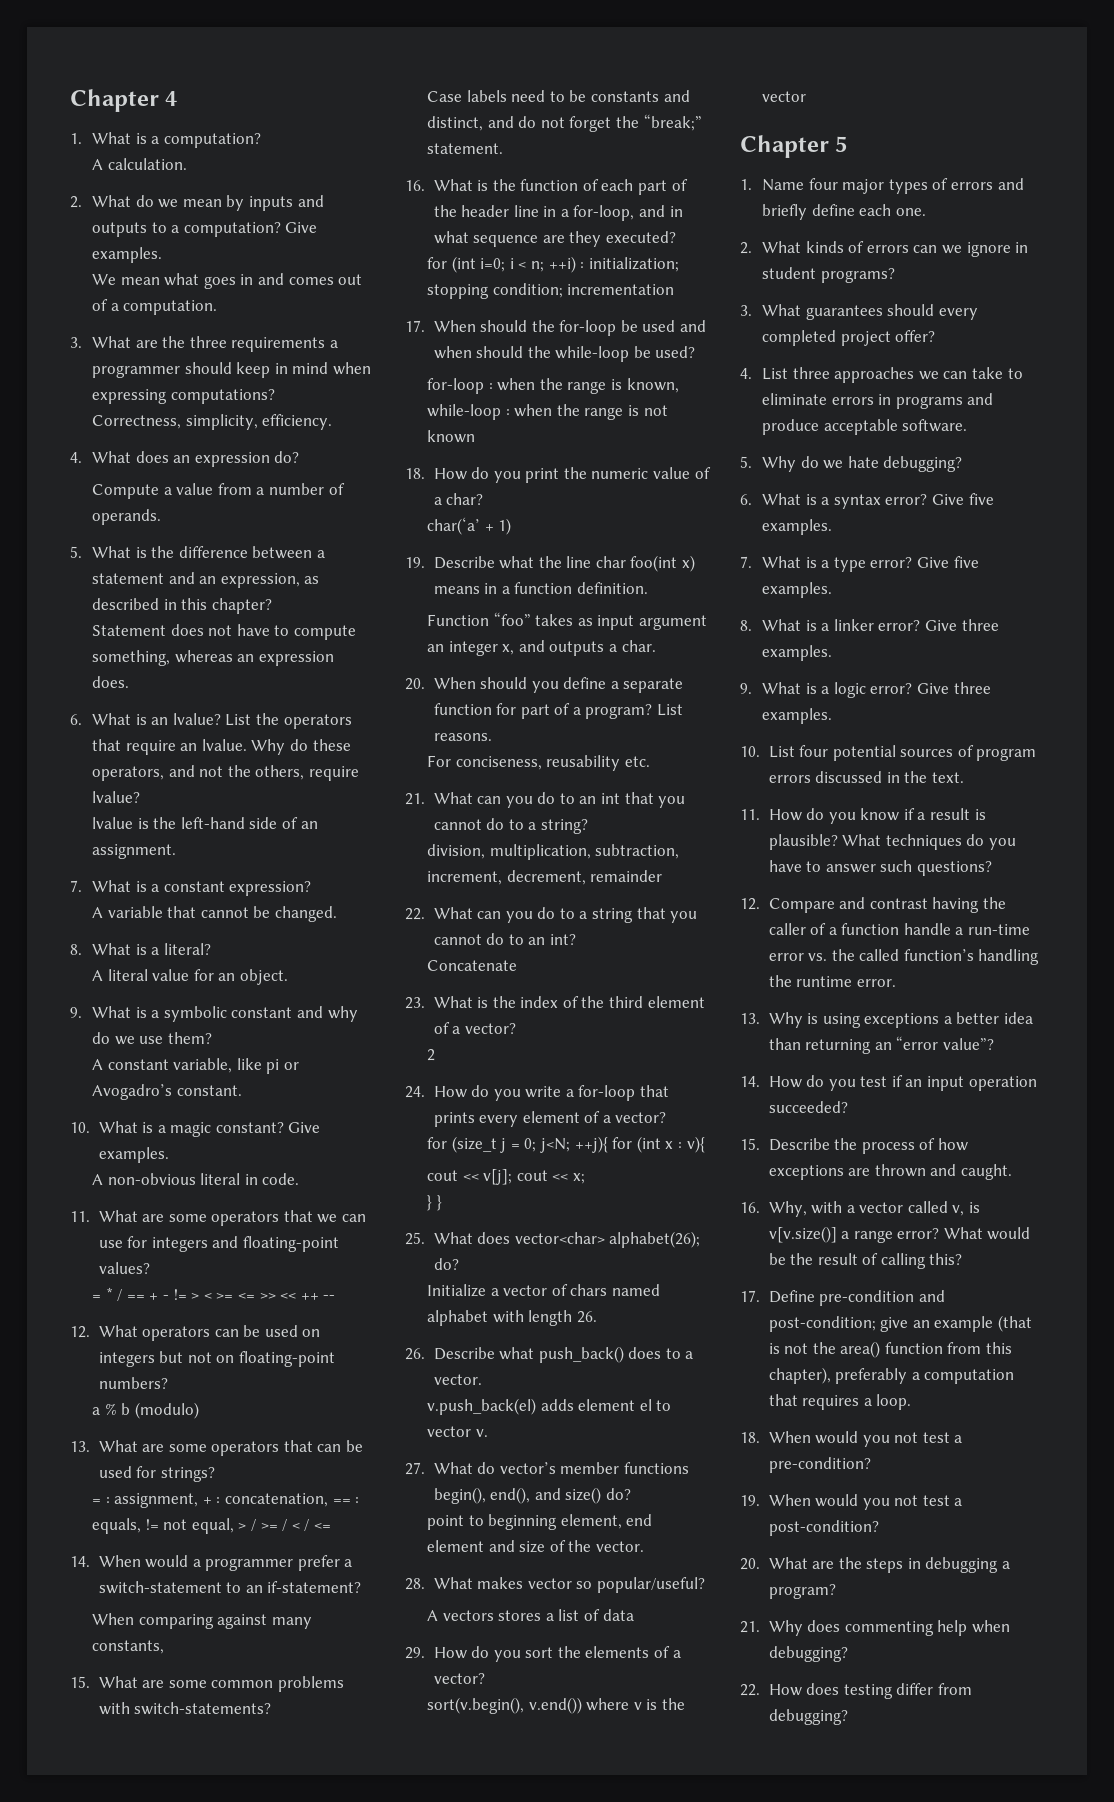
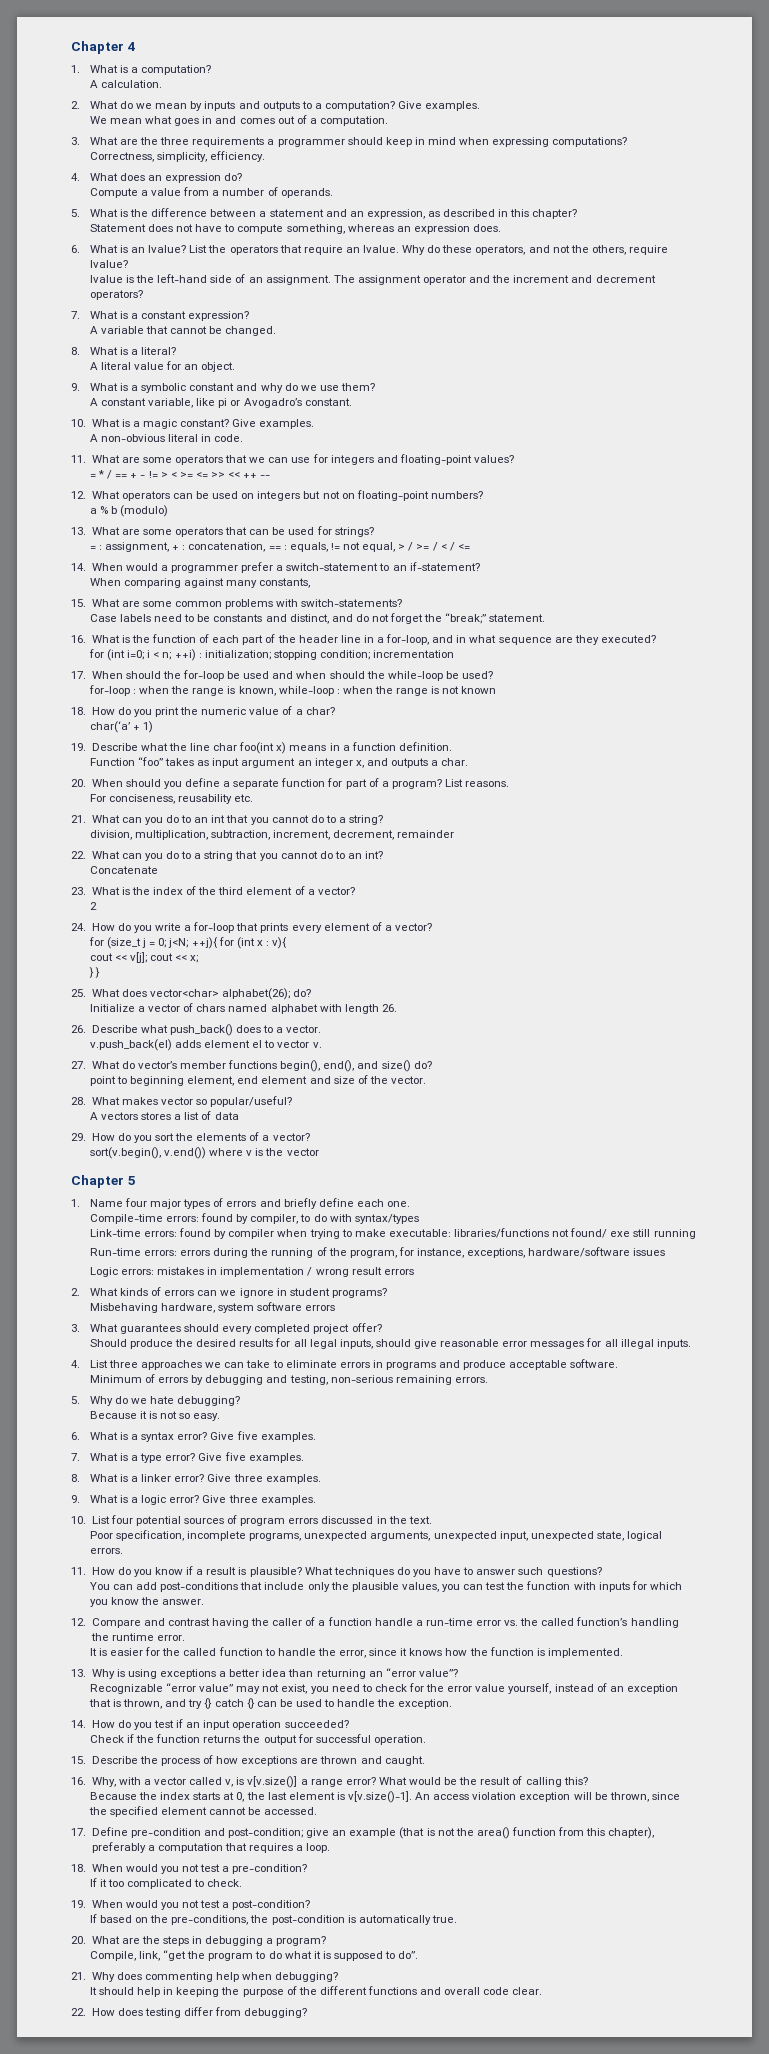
(177, 851) none -> [333,275,656,285] [89,290,143,300] The assignment operator and the increment and decrement operators?
(926, 212) none -> [89,1213,419,1224] [89,1228,696,1239] [89,1247,666,1258] [89,1267,414,1277] // Compile-time errors: found by compiler, to do with syntax/types // Link-time errors: found by compiler when trying to make executable: libraries/functions not found/ exe still running // Run-time errors: errors during the running of the program, for instance, exceptions, hardware/software issues // Logic errors: mistakes in implementation / wrong result errors
(895, 275) none -> [89,1302,336,1313] // Misbehaving hardware, system software errors
(936, 336) none -> [89,1338,691,1349] // Should produce the desired results for all legal inputs, should give reasonable error messages for all illegal inputs.
(968, 425) none -> [89,1374,488,1385] // Minimum of errors by debugging and testing, non-serious remaining errors.
(963, 464) none -> [89,1411,221,1421] // Because it is not so easy.
(964, 777) none -> [89,1530,662,1541] [89,1548,123,1554] // Poor specification, incomplete programs, unexpected arguments, unexpected input, unexpected state, logical errors.
(992, 868) none -> [89,1581,682,1592] [89,1597,205,1607] // You can add post-conditions that include only the plausible values, you can test the function with inputs for which you know the answer.
(896, 983) none -> [89,1647,623,1658] // It is easier for the called function to handle the error, since it knows how the function is implemented.
(994, 1044) none -> [89,1683,678,1694] [88,1698,453,1709] // Recognizable “error value” may not exist, you need to check for the error value yourself, instead of an exception that is thrown, and try {} catch {} can be used to handle the exception.
(848, 1107) none -> [89,1734,426,1745] // Check if the function returns the output for successful operation.
(963, 1259) none -> [89,1791,680,1803] [88,1806,318,1817] // Because the index starts at 0, the last element is v[v.size()-1]. An access violation exception will be thrown, since the specified element cannot be accessed.
(871, 1465) none -> [89,1878,243,1889] // If it too complicated to check.
(879, 1528) none -> [89,1914,457,1925] // If based on the pre-conditions, the post-condition is automatically true.
(836, 1591) none -> [89,1950,419,1961] // Compile, link, “get the program to do what it is supposed to do”.
(848, 1654) none -> [89,1986,543,1997] // It should help in keeping the purpose of the different functions and overall code clear.

